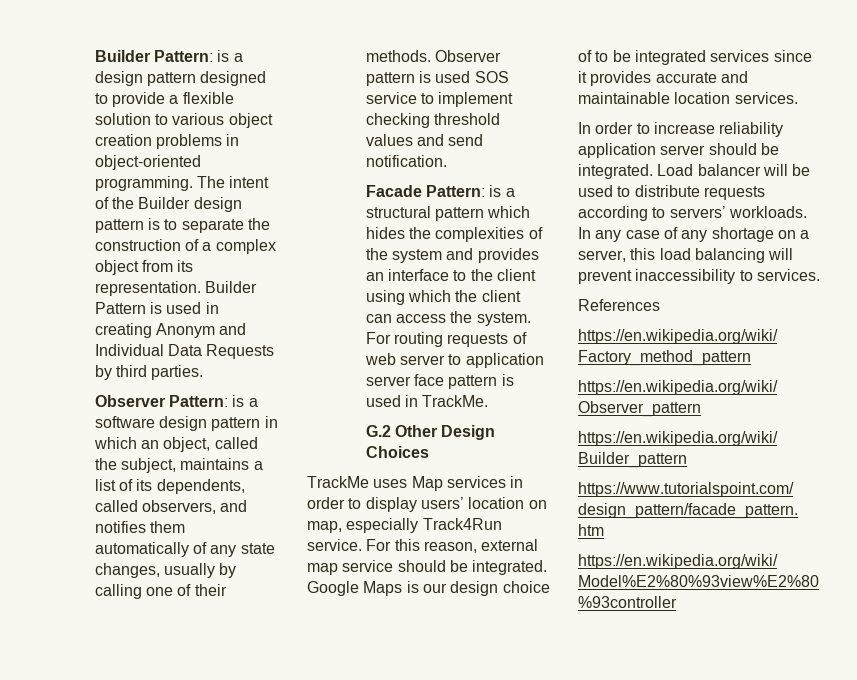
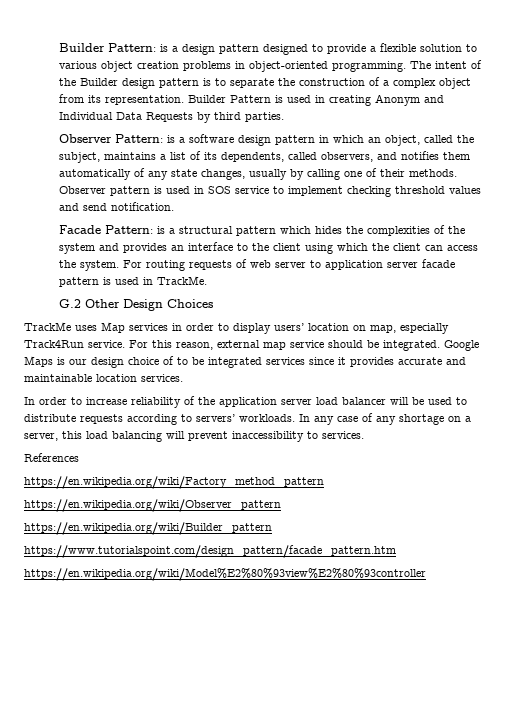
(471, 77) none -> [193,186,204,194] in
[414,374,445,386] face -> [421,259,455,268] facade
[578,143,779,158] [578,164,694,179] application server should be integrated. Load -> [184,396,338,407] of the application server load

